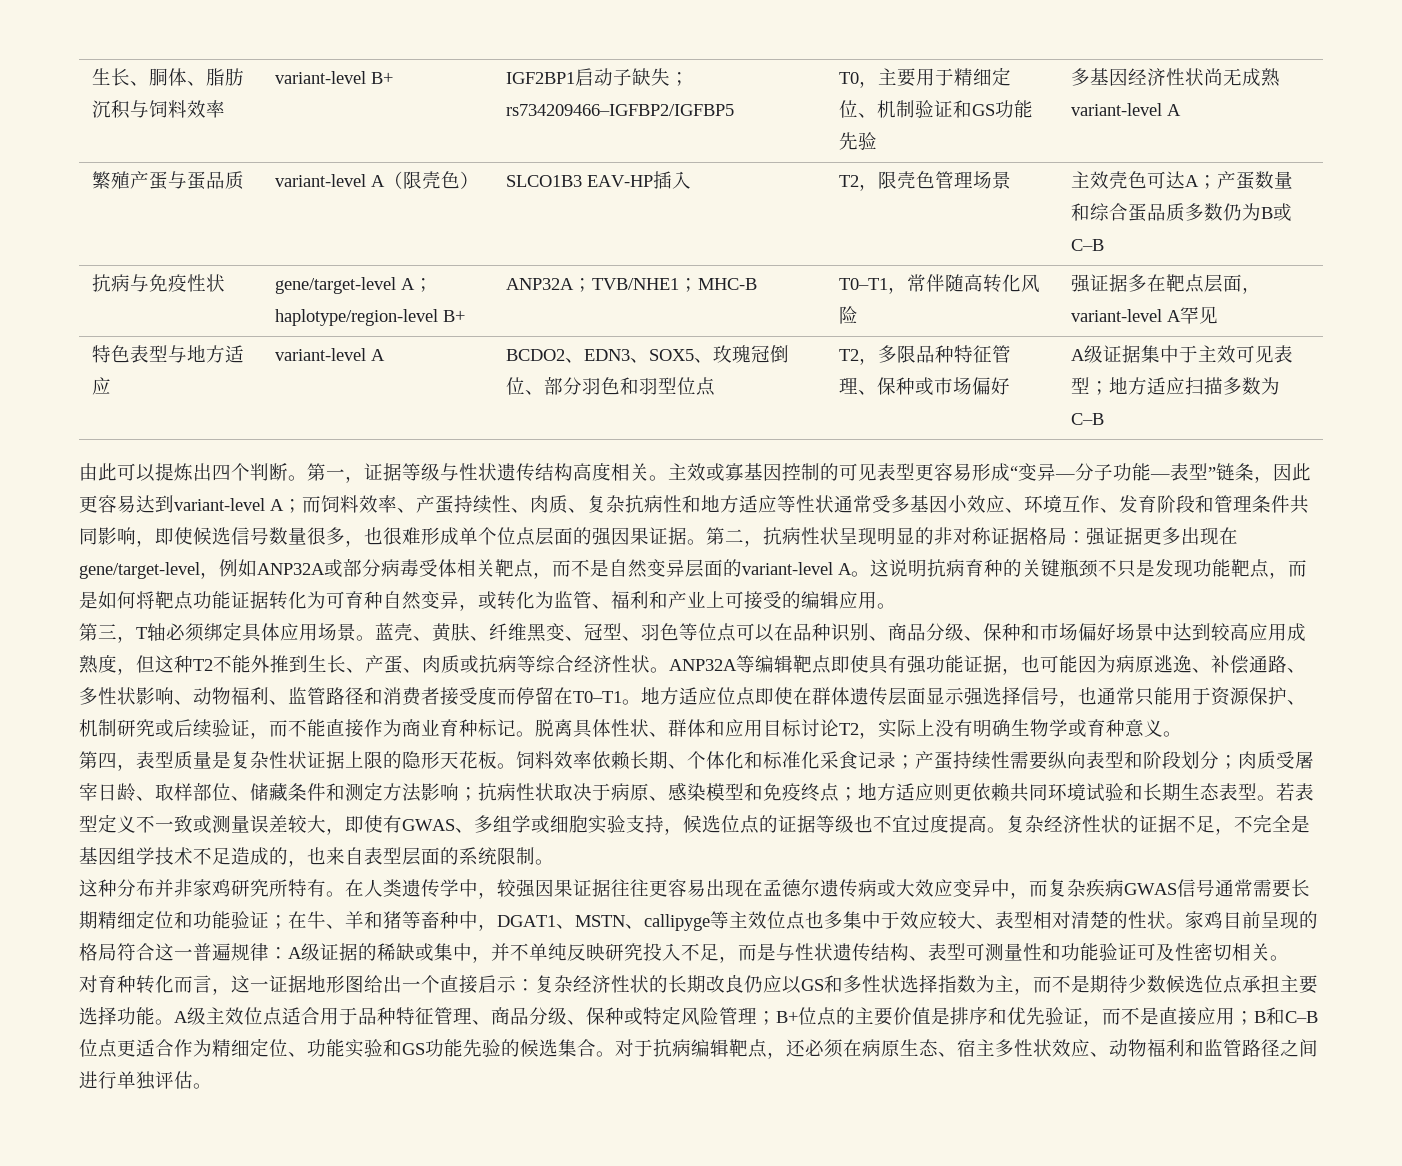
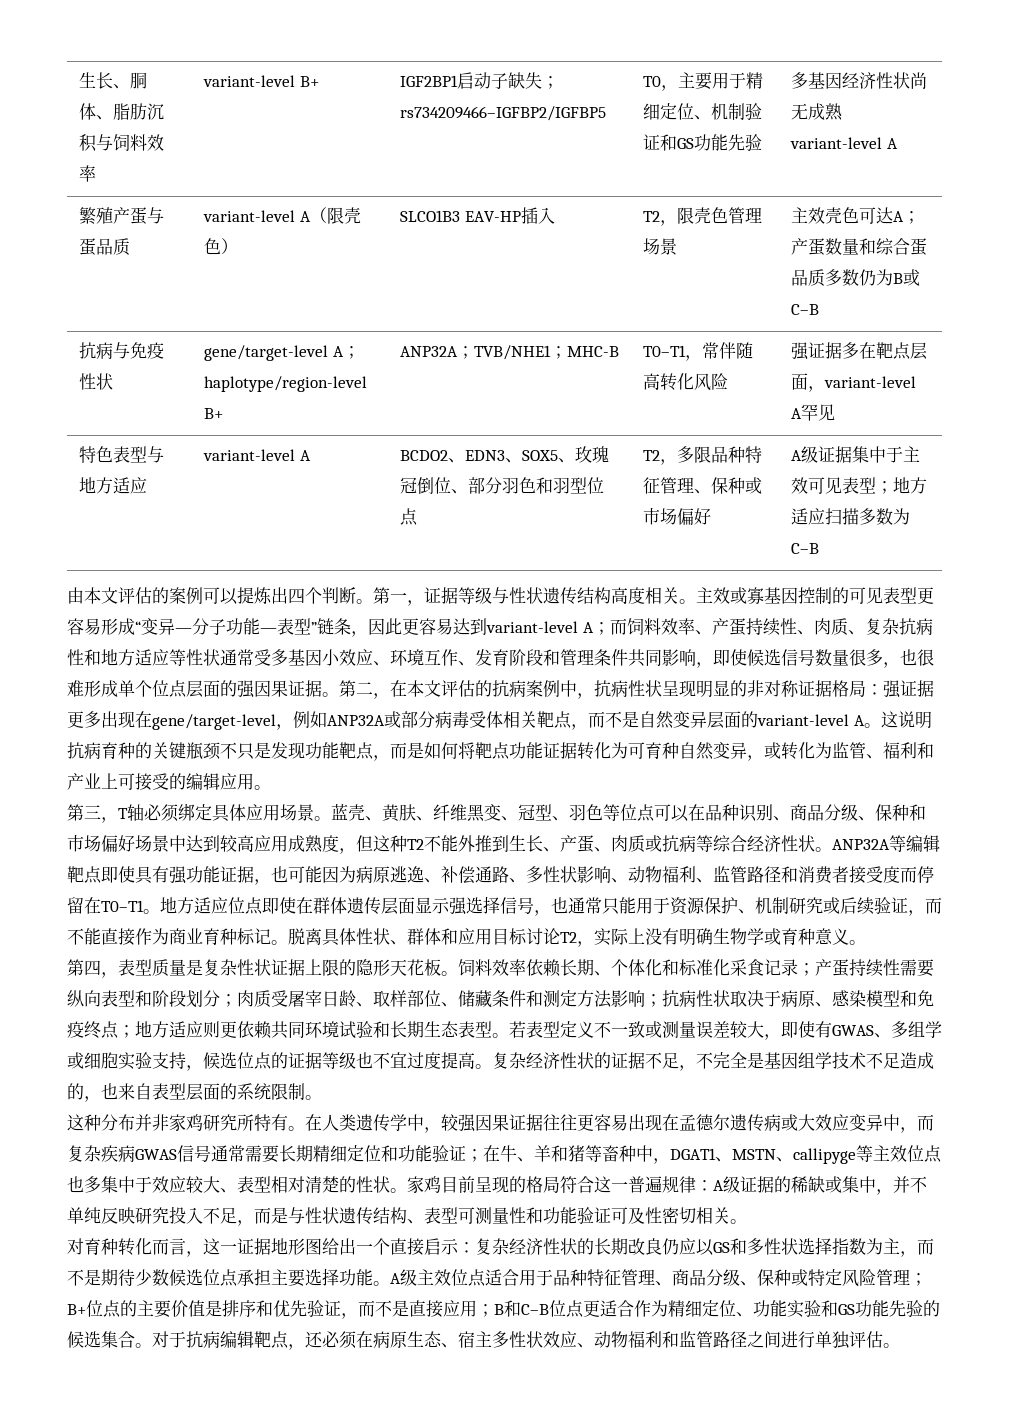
[98,463,117,481] 此 -> [84,587,203,604] 本文评估的案例
(763, 543) none -> [390,680,594,699] 在本文评估的抗病案例中，

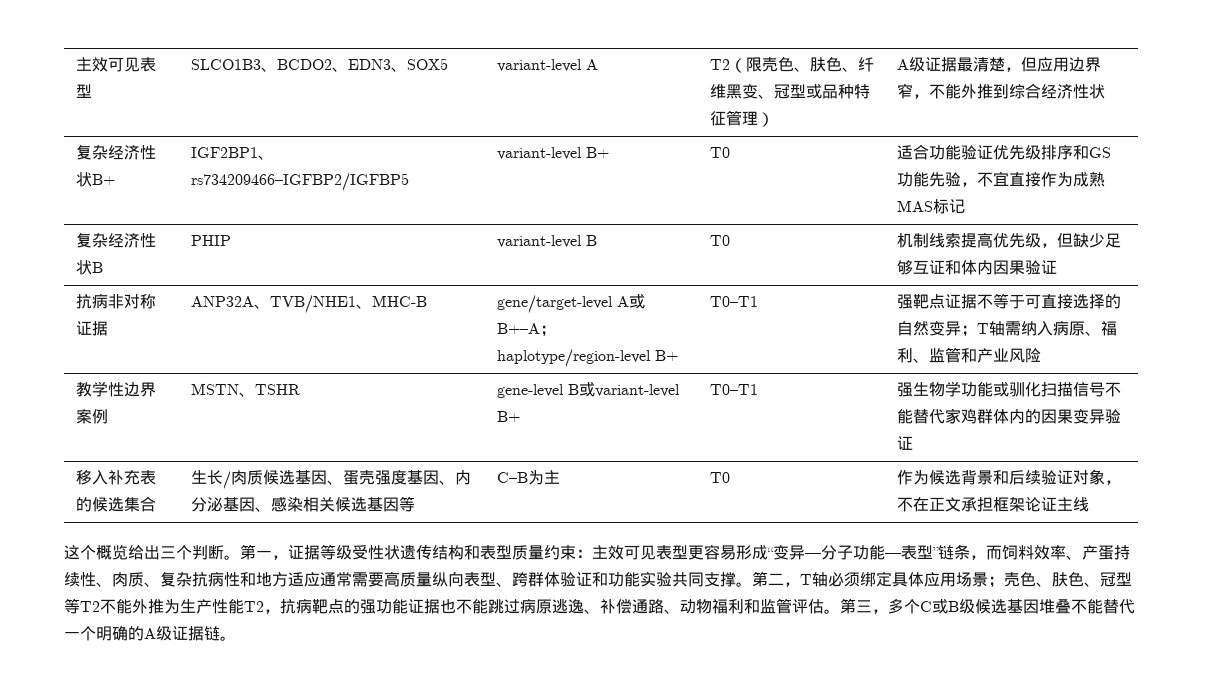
[79,72,148,89] [79,103,165,120] [79,134,165,152] [79,165,97,182] [203,75,319,87] [400,72,560,89] [400,106,607,121] [643,72,764,91] [643,103,763,120] [643,134,763,151] [791,72,928,89] [791,103,844,121] [790,137,898,149] [79,207,165,225] [79,238,131,256] [203,207,361,224] [204,238,239,255] [400,207,555,224] [643,207,763,226] [643,238,678,255] [791,207,921,224] [791,238,928,256] [791,269,921,287] [791,304,820,315] [79,342,165,360] [79,373,114,390] 生长、胴体、脂肪沉积与饲料效率 | variant-level B+ | IGF2BP1启动子缺失；rs734209466–IGFBP2/IGFBP5 | T0，主要用于精细定位、机制验证和GS功能先验 | 多基因经济性状尚无成熟variant-level A // 繁殖产蛋与蛋品质 | variant-level A（限壳色） | SLCO1B3 EAV-HP插入 | T2，限壳色管理场景 | 主效壳色可达A；产蛋数量和综合蛋品质多数仍为B或C–B // 抗病与免疫性状 -> [75,57,156,72] [75,84,92,98] [190,58,448,72] [496,59,598,72] [709,57,874,73] [709,84,870,99] [709,110,774,127] [896,57,1101,72] [896,83,1105,99] [75,145,156,160] [75,172,115,187] [190,147,274,160] [190,173,409,191] [496,147,609,160] [709,147,730,158] [896,144,1111,160] [896,171,1105,187] [896,199,965,214] [75,233,156,248] [75,260,103,275] [190,235,231,246] [496,235,597,248] [709,235,730,246] [896,232,1121,248] [896,260,1057,275] [75,293,156,309] [75,321,108,336] [190,295,427,313] 主效可见表型 | SLCO1B3、BCDO2、EDN3、SOX5 | variant-level A | T2（限壳色、肤色、纤维黑变、冠型或品种特征管理） | A级证据最清楚，但应用边界窄，不能外推到综合经济性状 // 复杂经济性状B+ | IGF2BP1、rs734209466–IGFBP2/IGFBP5 | variant-level B+ | T0 | 适合功能验证优先级排序和GS功能先验，不宜直接作为成熟MAS标记 // 复杂经济性状B | PHIP | variant-level B | T0 | 机制线索提高优先级，但缺少足够互证和体内因果验证 // 抗病非对称证据 | ANP32A、TVB/NHE1、MHC-B
(344, 351) none -> [628,294,645,309] [496,323,540,334] 或B+–A
[400,345,620,360] [643,342,754,361] [643,373,729,391] [791,342,928,360] [791,373,917,392] [791,404,836,421] [79,446,165,464] [79,477,148,494] [203,449,311,461] [400,446,610,463] [400,477,605,495] [400,508,419,526] [643,446,763,465] [643,477,763,494] [643,508,712,525] [791,446,921,463] [791,477,928,494] [791,508,911,525] [791,543,820,554] [67,587,305,605] ANP32A；TVB/NHE1；MHC-B | T0–T1，常伴随高转化风险 | 强证据多在靶点层面，variant-level A罕见 // 特色表型与地方适应 | variant-level A | BCDO2、EDN3、SOX5、玫瑰冠倒位、部分羽色和羽型位点 | T2，多限品种特征管理、保种或市场偏好 | A级证据集中于主效可见表型；地方适应扫描多数为C–B // 由本文评估的案例可以提炼出四 -> [709,296,758,307] [896,293,1121,309] [896,320,1117,337] [896,347,1041,363] [75,381,156,397] [75,409,108,424] [190,383,300,397] [496,382,680,398] [496,411,520,422] [709,384,758,395] [896,381,1121,397] [896,408,1121,424] [896,436,913,450] [75,470,156,485] [75,496,156,512] [190,469,471,489] [190,496,415,512] [496,470,560,485] [709,472,730,483] [896,469,1121,485] [896,497,1089,512] [64,544,176,560] T0–T1 | 强靶点证据不等于可直接选择的自然变异；T轴需纳入病原、福利、监管和产业风险 // 教学性边界案例 | MSTN、TSHR | gene-level B或variant-level B+ | T0–T1 | 强生物学功能或驯化扫描信号不能替代家鸡群体内的因果变异验证 // 移入补充表的候选集合 | 生长/肉质候选基因、蛋壳强度基因、内分泌基因、感染相关候选基因等 | C–B为主 | T0 | 作为候选背景和后续验证对象，不在正文承担框架论证主线 // 这个概览给出三
[492,587,849,605] 与性状遗传结构高度相关。主效或寡基因控制的 -> [352,545,624,560] 受性状遗传结构和表型质量约束：主效
[368,618,610,635] 因此更容易达到variant-level A； -> (986, 557) none
[169,649,934,668] [67,680,934,699] [67,711,932,730] [67,742,934,761] [67,773,271,791] [67,804,101,821] 等性状通常受多基因小效应、环境互作、发育阶段和管理条件共同影响，即使候选信号数量很多，也很难形成单个位点层面的强因果证据。第二，在本文评估的抗病案例中，抗病性状呈现明显的非对称证据格局：强证据更多出现在gene/target-level，例如ANP32A或部分病毒受体相关靶点，而不是自然变异层面的variant-level A。这说明抗病育种的关键瓶颈不只是发现功能靶点，而是如何将靶点功能证据转化为可育种自然变异，或转化为监管、福利和产业上可接受的编辑应用。 // 第三 -> [320,571,784,587] 通常需要高质量纵向表型、跨群体验证和功能实验共同支撑。第二
[314,803,926,822] [67,835,940,854] [67,866,356,885] 。蓝壳、黄肤、纤维黑变、冠型、羽色等位点可以在品种识别、商品分级、保种和市场偏好场景中达到较高应用成熟度，但这种T2不能外推到生长、产蛋、肉质或抗病等综合经济性状。ANP32A等编辑靶点即使具有强功能证据，也可能因为 -> [988,572,1132,588] [64,598,520,614] ；壳色、肤色、冠型等T2不能外推为生产性能T2，抗病靶点的强功能证据也不能跳过
[526,866,934,884] [67,896,942,916] [67,928,866,947] [67,959,934,978] [67,990,934,1008] [67,1021,942,1040] [67,1052,934,1071] [67,1083,322,1102] [67,1114,934,1133] [67,1145,942,1164] [67,1176,927,1195] [67,1206,747,1226] [67,1237,934,1257] [67,1268,927,1287] [67,1300,940,1319] [67,1331,883,1350] 多性状影响、动物福利、监管路径和消费者接受度而停留在T0–T1。地方适应位点即使在群体遗传层面显示强选择信号，也通常只能用于资源保护、机制研究或后续验证，而不能直接作为商业育种标记。脱离具体性状、群体和应用目标讨论T2，实际上没有明确生物学或育种意义。 // 第四，表型质量是复杂性状证据上限的隐形天花板。饲料效率依赖长期、个体化和标准化采食记录；产蛋持续性需要纵向表型和阶段划分；肉质受屠宰日龄、取样部位、储藏条件和测定方法影响；抗病性状取决于病原、感染模型和免疫终点；地方适应则更依赖共同环境试验和长期生态表型。若表型定义不一致或测量误差较大，即使有GWAS、多组学或细胞实验支持，候选位点的证据等级也不宜过度提高。复杂经济性状的证据不足，不完全是基因组学技术不足造成的，也来自表型层面的系统限制。 // 这种分布并非家鸡研究所特有。在人类遗传学中，较强因果证据往往更容易出现在孟德尔遗传病或大效应变异中，而复杂疾病GWAS信号通常需要长期精细定位和功能验证；在牛、羊和猪等畜种中，DGAT1、MSTN、callipyge等主效位点也多集中于效应较大、表型相对清楚的性状。家鸡目前呈现的格局符合这一普遍规律：A级证据的稀缺或集中，并不单纯反映研究投入不足，而是与性状遗传结构、表型可测量性和功能验证可及性密切相关。 // 对育种转化而言，这一证据地形图给出一个直接启示：复杂经济性状的长期改良仍应以GS和多性状选择指数为主，而不是期待少数候选位点承担主要选择功能。A级主效位点适合用于品种特征管理、商品分级、保种或特定风险管理；B+位点的主要价值是排序和优先验证，而不是直接应用；B和C–B位点更适合作为精细定位、功能实验和GS功能先验的候选集合。对于抗病编辑靶点，还必须在病原生态、宿主多性状效应、动物福利和监管路径之间进行单独评估 -> [680,598,1135,614] [64,626,220,641] 动物福利和监管评估。第三，多个C或B级候选基因堆叠不能替代一个明确的A级证据链

